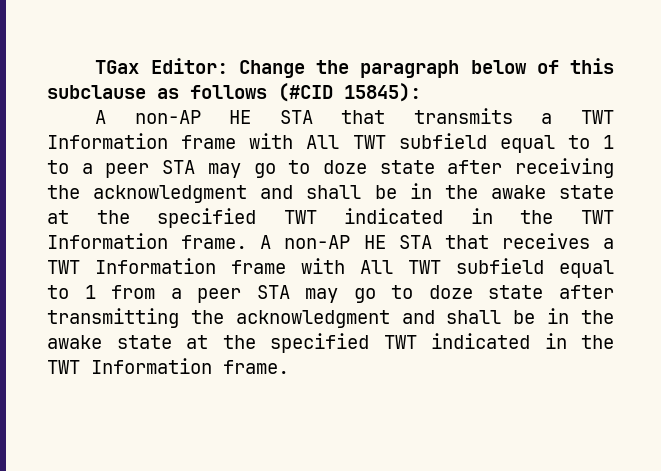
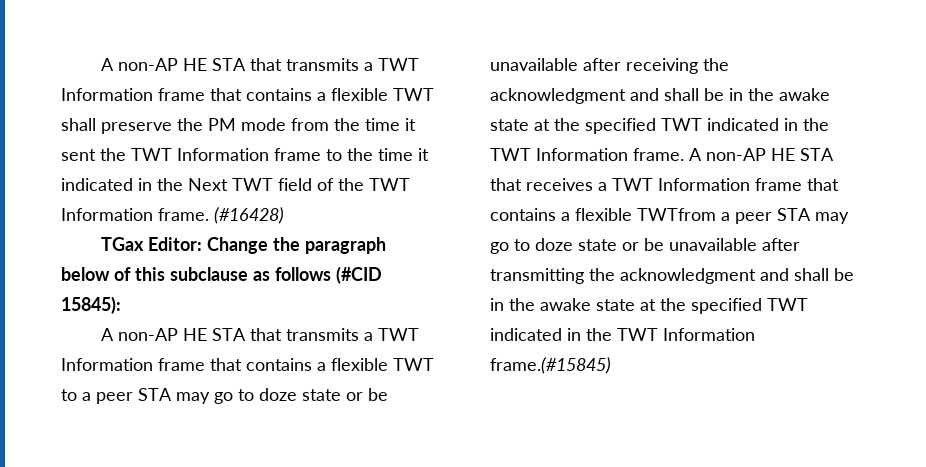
(95, 67) none -> [100,58,419,71] [61,88,434,101] [61,118,416,134] [61,148,429,161] [61,178,410,191] [61,207,284,224] A non-AP HE STA that transmits a TWT Information frame that contains a flexible TWT shall preserve the PM mode from the time it sent the TWT Information frame to the time it indicated in the Next TWT field of the TWT Information frame. (#16428) //
[249,133,614,153] with All TWT subfield equal to 1 -> [210,358,434,371] that contains a flexible TWT
(435, 167) none -> [346,388,388,401] [490,58,578,71] or be unavailable
[301,258,614,278] [47,285,544,303] with All TWT subfield equal to 1 from a peer STA may go to doze state -> [807,178,839,191] [490,208,849,224] [490,238,757,254] that contains a flexible TWTfrom a peer STA may go to doze state or be unavailable
[223,360,289,374] frame. -> [490,357,611,374] frame.(#15845)

